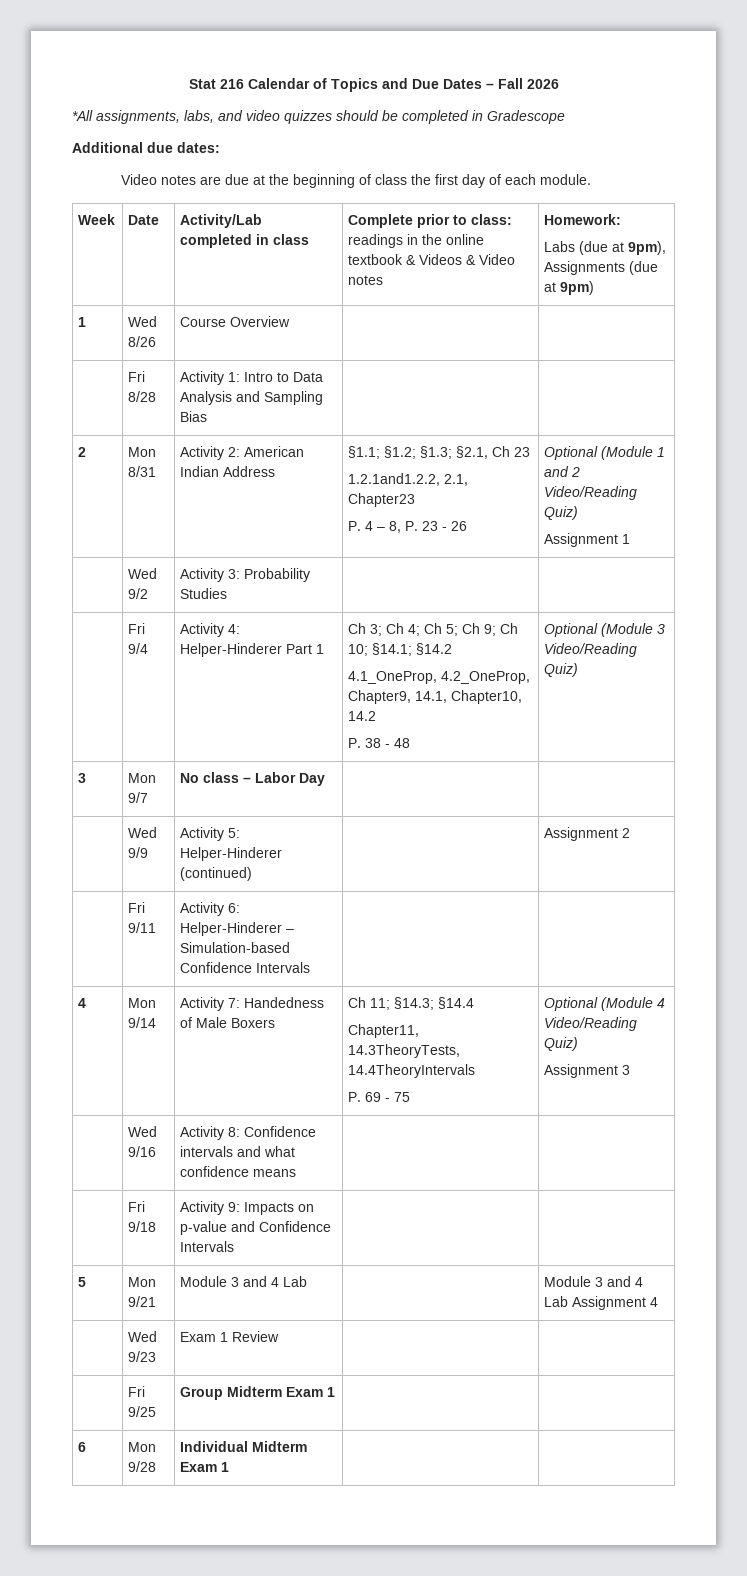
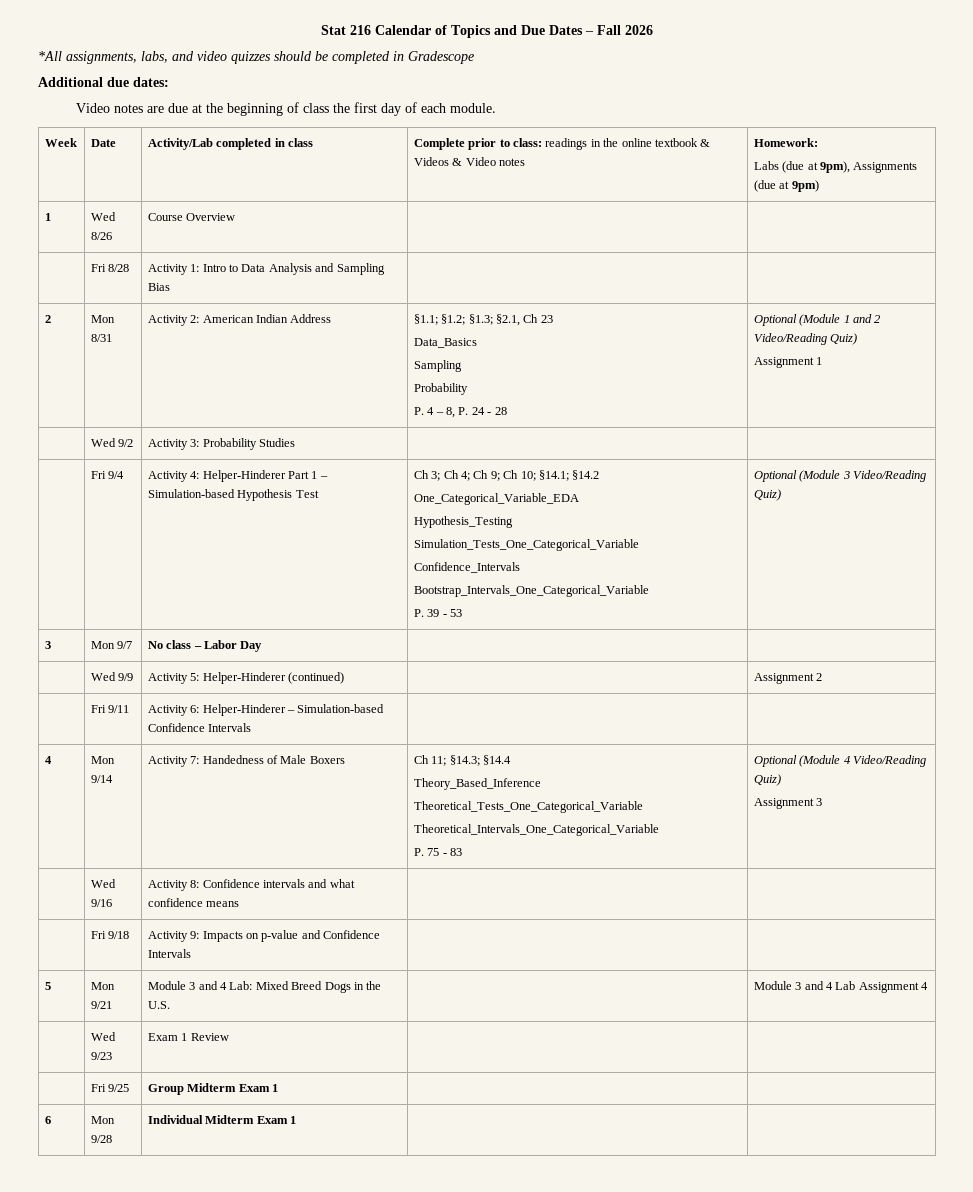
[348,473,469,486] [348,493,416,507] 1.2.1and1.2.2, 2.1, Chapter23 -> [413,338,477,348] [413,360,462,372] [413,383,468,395] Data_Basics // Sampling // Probability
[422,521,468,531] 23 - 26 -> [471,407,507,415] 24 - 28
(325, 649) none -> [319,476,328,479] [147,489,319,501] – Simulation-based Hypothesis Test
[446,623,481,636] 5; Ch -> (489, 474) none
[348,671,531,684] [348,690,523,704] [348,711,377,721] [348,738,411,748] 4.1_OneProp, 4.2_OneProp, Chapter9, 14.1, Chapter10, 14.2 // P. 38 - 48 -> [413,493,579,505] [413,516,513,528] [413,539,639,551] [413,562,520,573] [413,585,649,597] [413,609,462,617] One_Categorical_Variable_EDA // Hypothesis_Testing // Simulation_Tests_One_Categorical_Variable // Confidence_Intervals // Bootstrap_Intervals_One_Categorical_Variable // P. 39 - 53
[348,1024,420,1038] [348,1044,461,1058] [348,1064,476,1078] [348,1092,411,1102] Chapter11, 14.3TheoryTests, 14.4TheoryIntervals // P. 69 - 75 -> [413,778,541,790] [413,801,643,813] [413,824,659,836] [413,848,462,856] Theory_Based_Inference // Theoretical_Tests_One_Categorical_Variable // Theoretical_Intervals_One_Categorical_Variable // P. 75 - 83
[283,1276,308,1287] Lab -> [229,981,382,993] [147,1001,170,1009] Lab: Mixed Breed Dogs in the U.S.

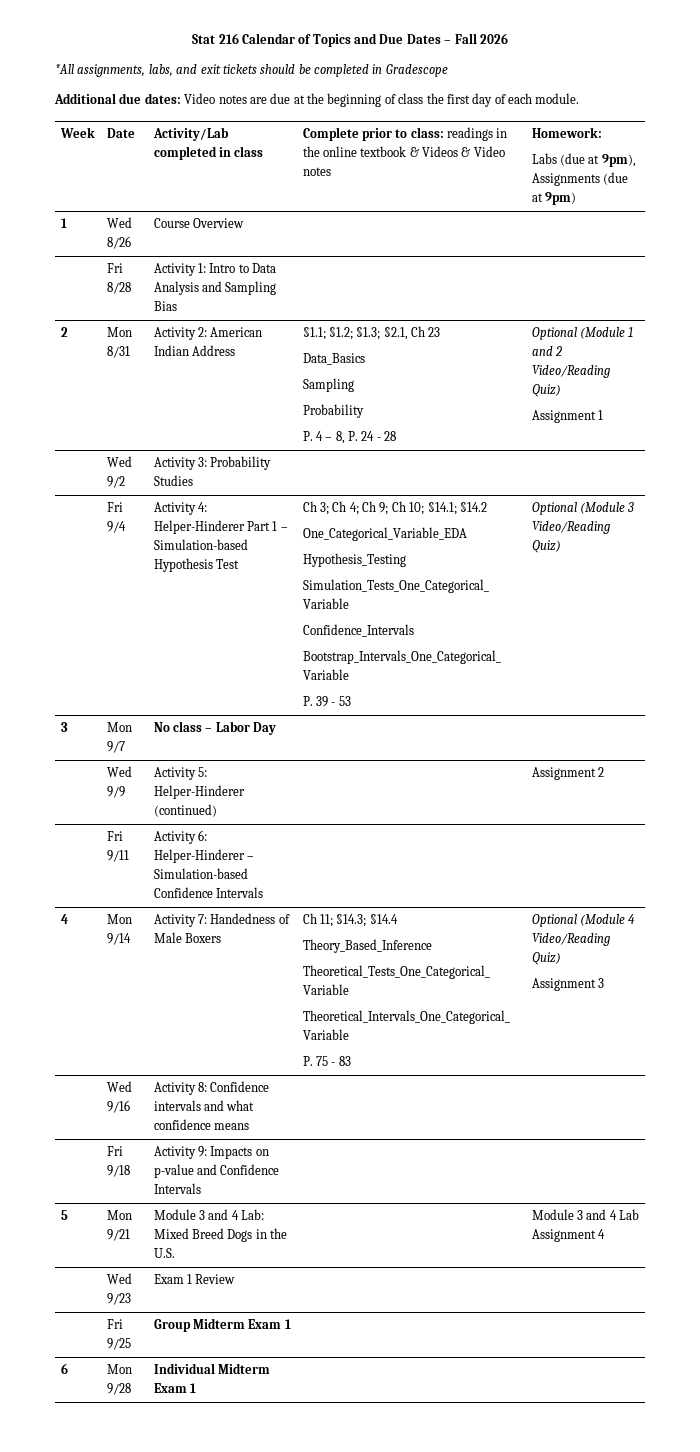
[197,51,271,64] video quizzes -> [200,64,257,74] exit tickets
(169, 82) // -> (181, 98) none

